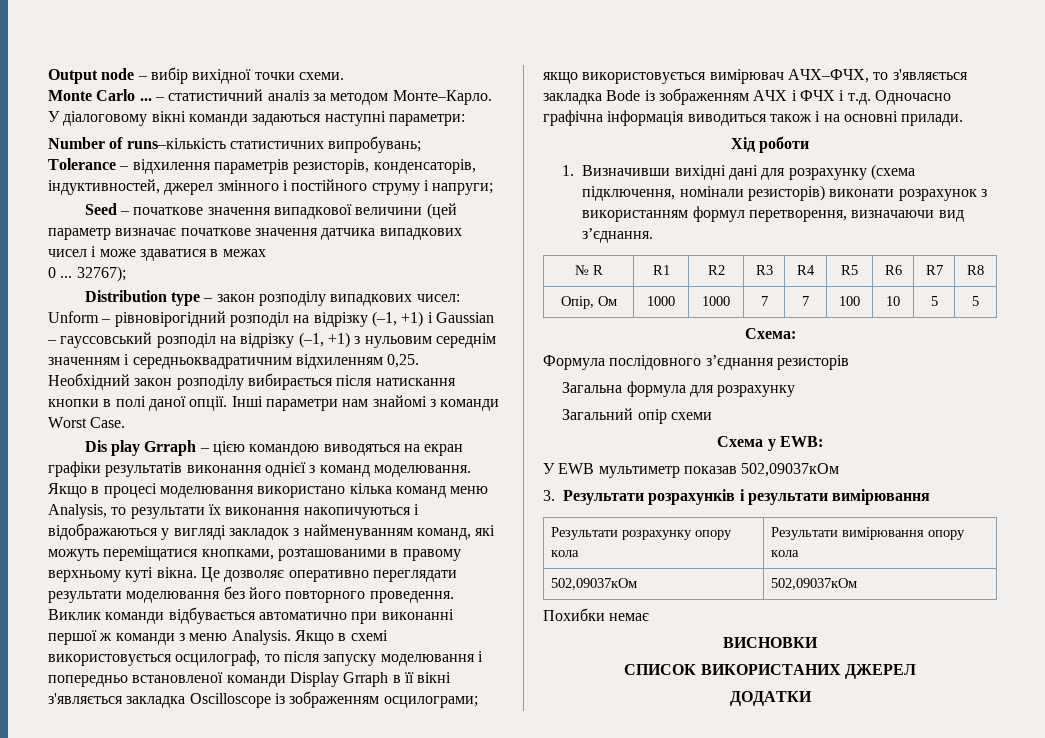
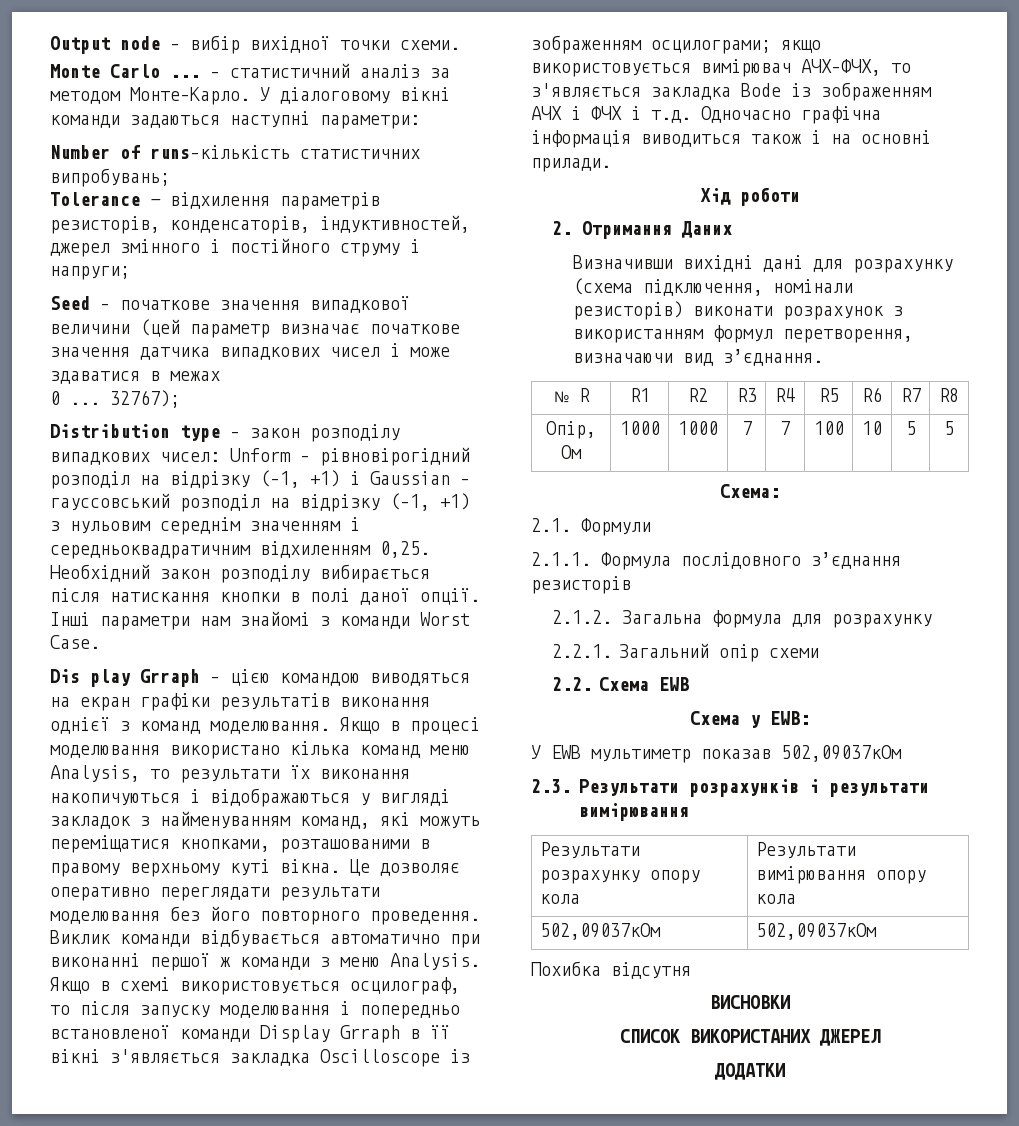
[562,165,575,176] 1. -> [551,221,732,239] 2. Отримання Даних //
(796, 333) none -> [531,518,651,536] [531,552,591,566] 2.1. Формули // 2.1.1.
(849, 362) none -> [551,610,612,624] 2.1.2.
(796, 391) none -> [551,644,612,658] 2.2.1.
(712, 416) none -> [551,677,690,691] // 2.2. Схема EWB
[543,490,555,501] 3. -> [531,779,571,793] 2.3.
[543,608,650,621] Похибки немає -> [531,961,691,979] Похибка відсутня

